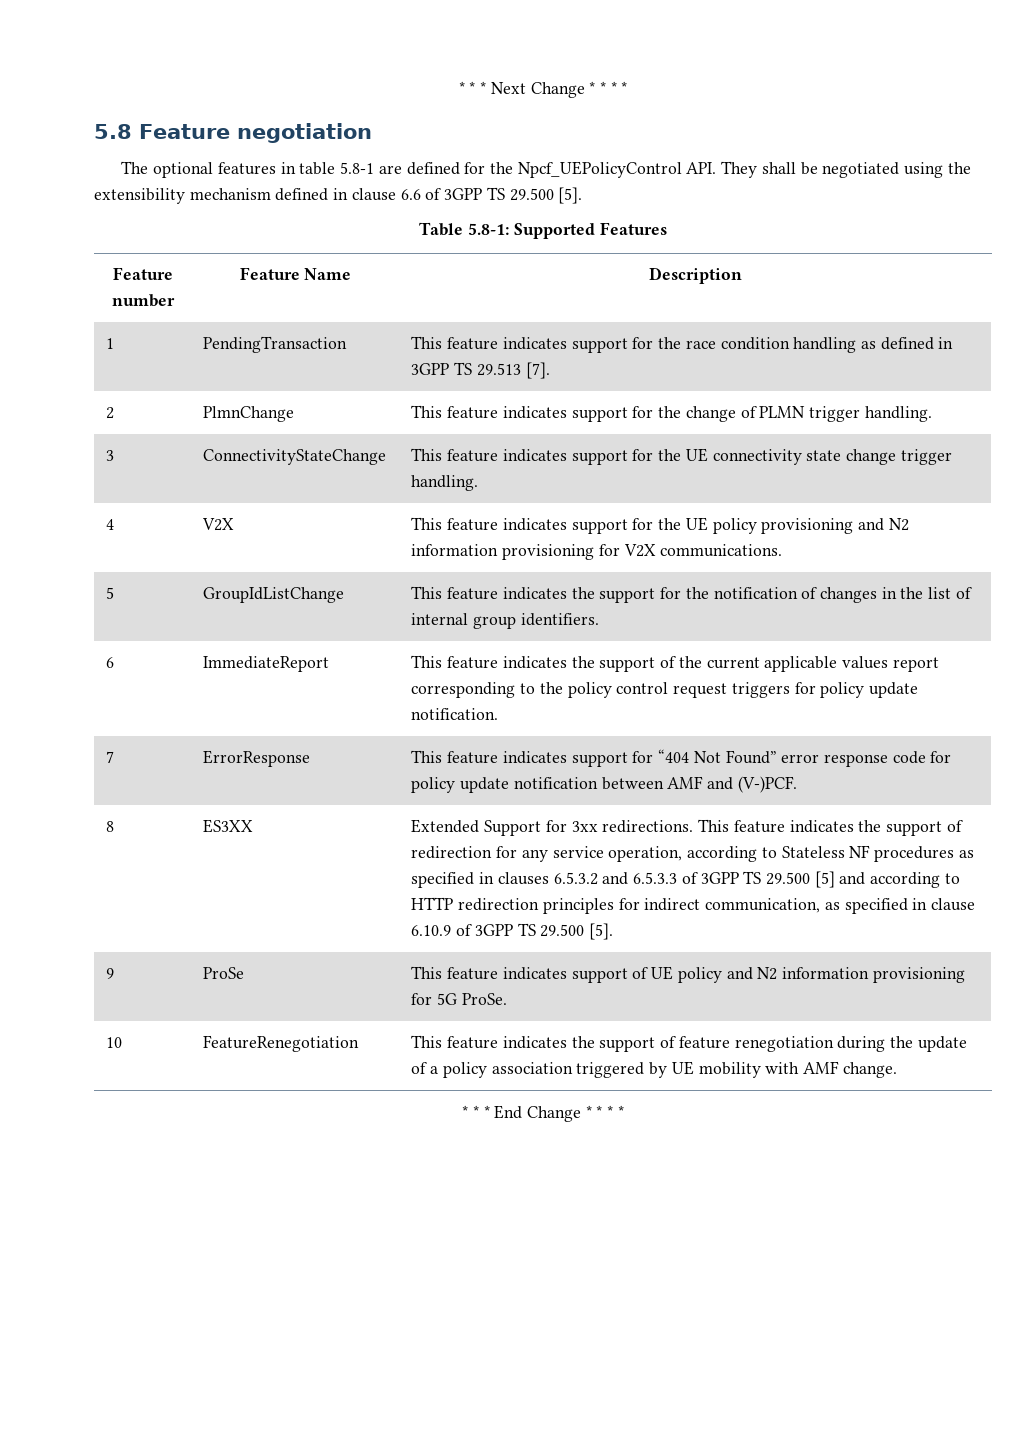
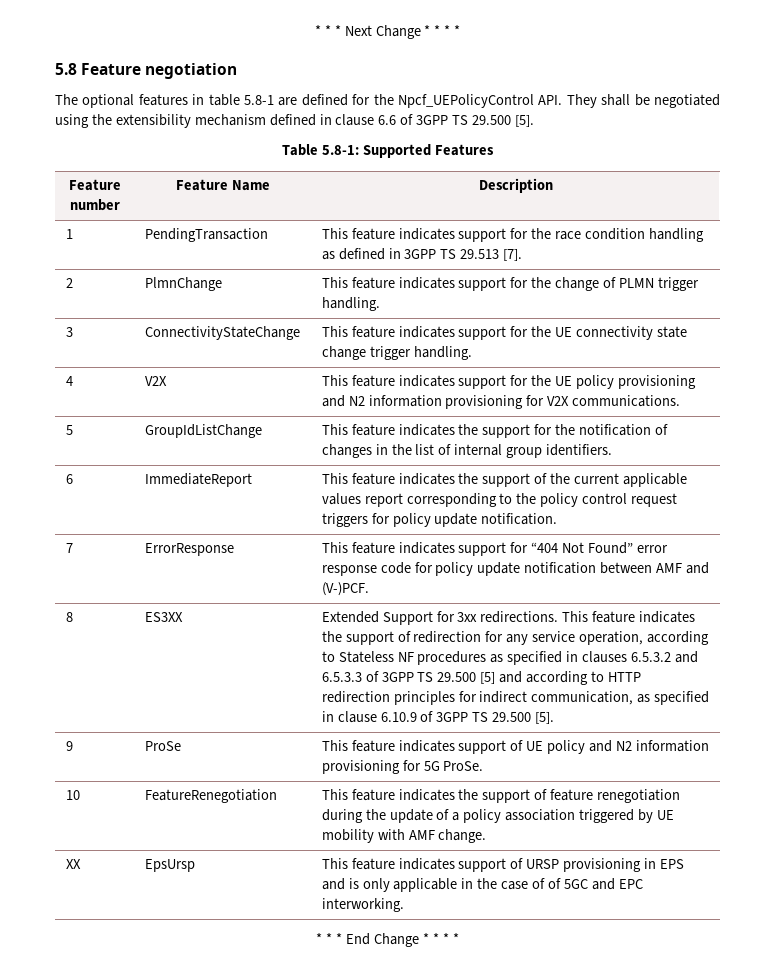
(897, 1070) none -> [65,859,81,869] [144,859,195,872] [321,858,685,872] [321,878,643,892] [321,898,404,912] // XX | EpsUrsp | This feature indicates support of URSP provisioning in EPS and is only applicable in the case of of 5GC and EPC interworking.

